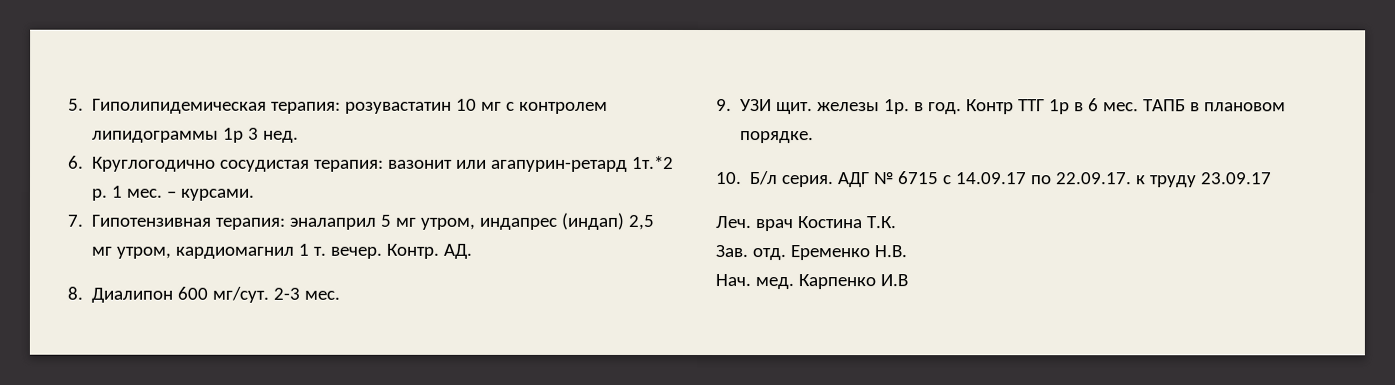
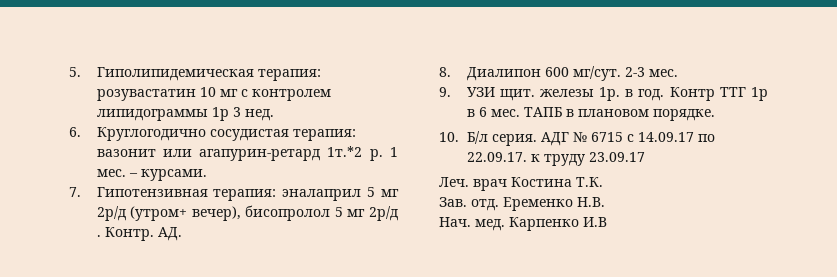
[420,212,655,230] [91,243,383,259] утром, индапрес (индап) 2,5 мг утром, кардиомагнил 1 т. вечер. -> [96,205,399,221] [96,235,101,237] 2р/д (утром+ вечер), бисопролол 5 мг 2р/д .

